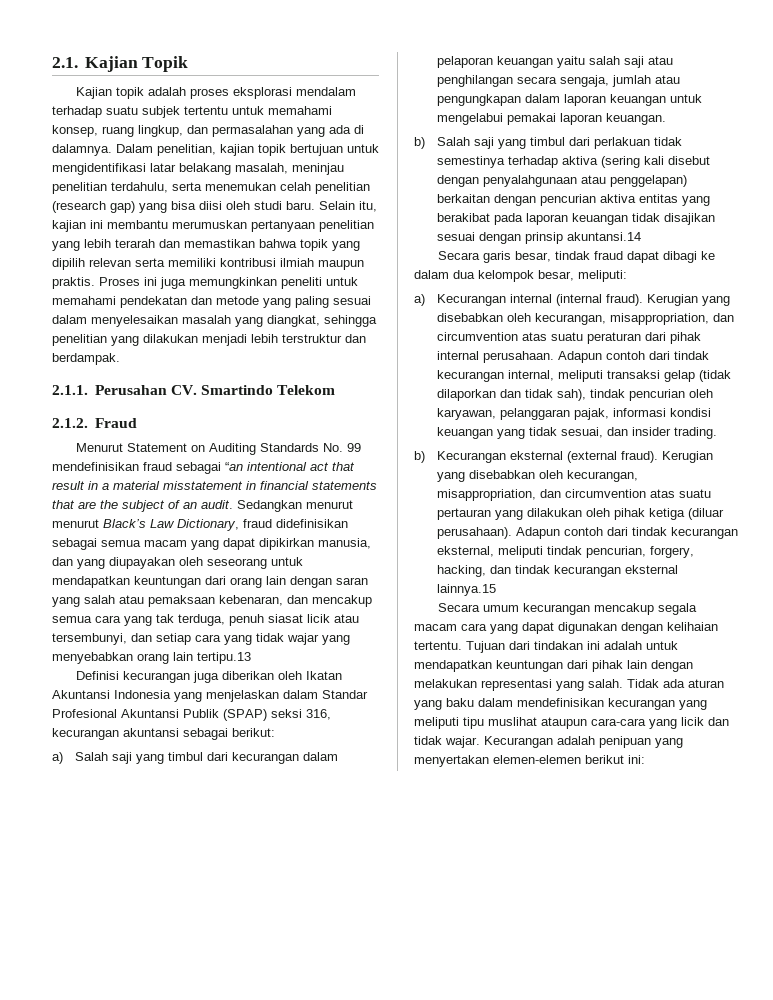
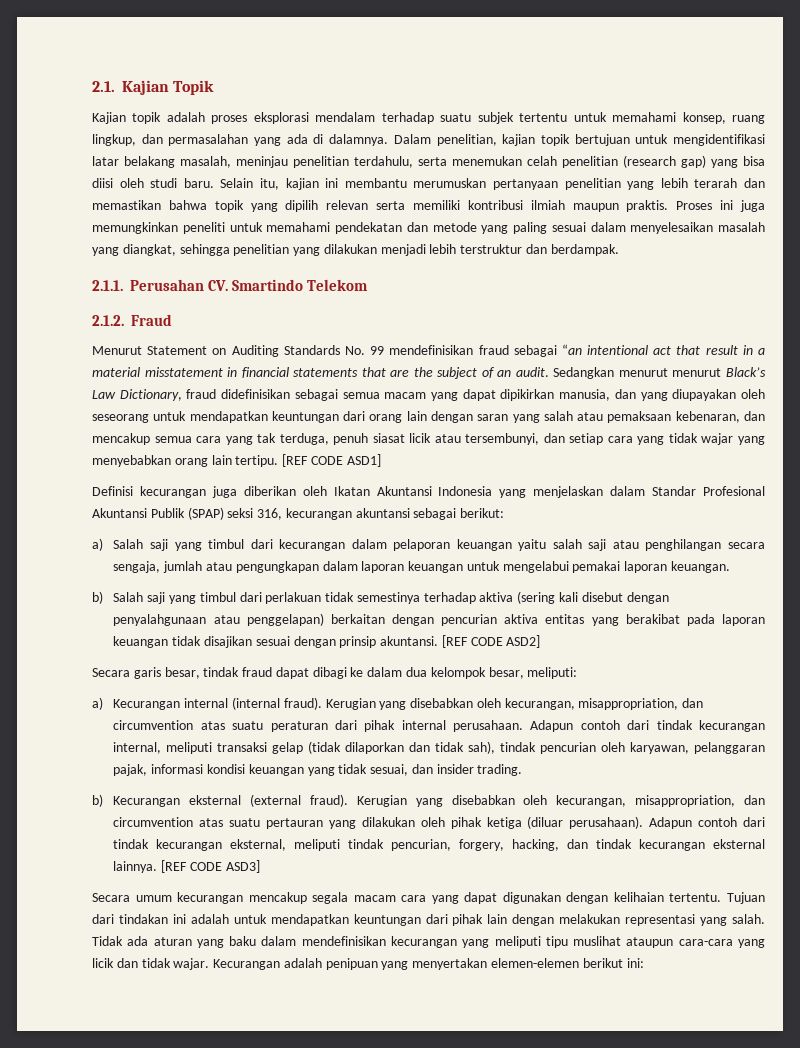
[197,652,251,664] tertipu.13 -> [235,454,381,467] tertipu. [REF CODE ASD1]
[567,232,642,241] akuntansi.14 -> [380,635,541,648] akuntansi. [REF CODE ASD2]
[437,584,497,596] lainnya.15 -> [113,860,260,873] lainnya. [REF CODE ASD3]

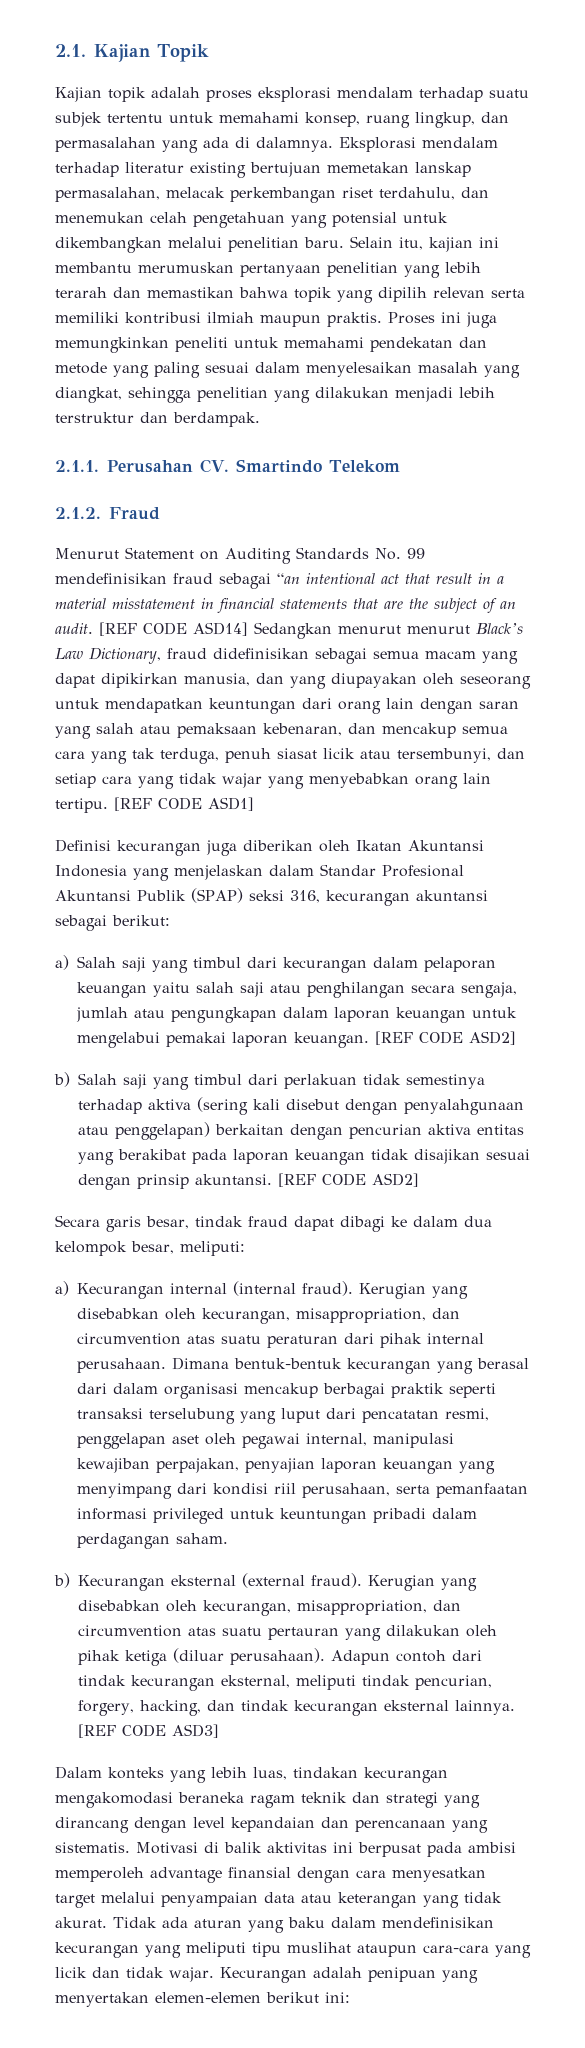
[393,134,765,146] [92,155,765,168] [92,178,178,188] Dalam penelitian, kajian topik bertujuan untuk mengidentifikasi latar belakang masalah, meninjau penelitian terdahulu, serta menemukan celah penelitian (research gap) yang bisa diisi oleh studi -> [339,137,498,152] [55,162,471,178] [55,187,489,203] [55,212,448,228] [55,237,299,253] Eksplorasi mendalam terhadap literatur existing bertujuan memetakan lanskap permasalahan, melacak perkembangan riset terdahulu, dan menemukan celah pengetahuan yang potensial untuk dikembangkan melalui penelitian
(549, 372) none -> [99,622,248,636] [REF CODE ASD14]
(731, 567) none -> [375,1031,516,1045] [REF CODE ASD2]
[530,720,765,732] [113,741,765,754] [113,764,523,776] Adapun contoh dari tindak kecurangan internal, meliputi transaksi gelap (tidak dilaporkan dan tidak sah), tindak pencurian oleh karyawan, pelanggaran pajak, informasi kondisi keuangan yang tidak sesuai, dan insider trading. -> [172,1357,529,1374] [77,1383,496,1399] [77,1408,489,1424] [77,1433,454,1449] [77,1458,495,1474] [77,1483,528,1499] [77,1508,477,1524] [77,1533,228,1549] Dimana bentuk-bentuk kecurangan yang berasal dari dalam organisasi mencakup berbagai praktik seperti transaksi terselubung yang luput dari pencatatan resmi, penggelapan aset oleh pegawai internal, manipulasi kewajiban perpajakan, penyajian laporan keuangan yang menyimpang dari kondisi riil perusahaan, serta pemanfaatan informasi privileged untuk keuntungan pribadi dalam perdagangan saham.
[92,892,766,904] [92,914,766,926] Secara umum kecurangan mencakup segala macam cara yang dapat digunakan dengan kelihaian tertentu. Tujuan dari tindakan ini adalah untuk mendapatkan keuntungan dari pihak lain dengan melakukan representasi yang salah. -> [55,1766,448,1783] [55,1792,480,1808] [55,1817,488,1833] [55,1842,516,1857] [55,1867,486,1883] [55,1892,502,1908] [55,1917,107,1928] Dalam konteks yang lebih luas, tindakan kecurangan mengakomodasi beraneka ragam teknik dan strategi yang dirancang dengan level kepandaian dan perencanaan yang sistematis. Motivasi di balik aktivitas ini berpusat pada ambisi memperoleh advantage finansial dengan cara menyesatkan target melalui penyampaian data atau keterangan yang tidak akurat.

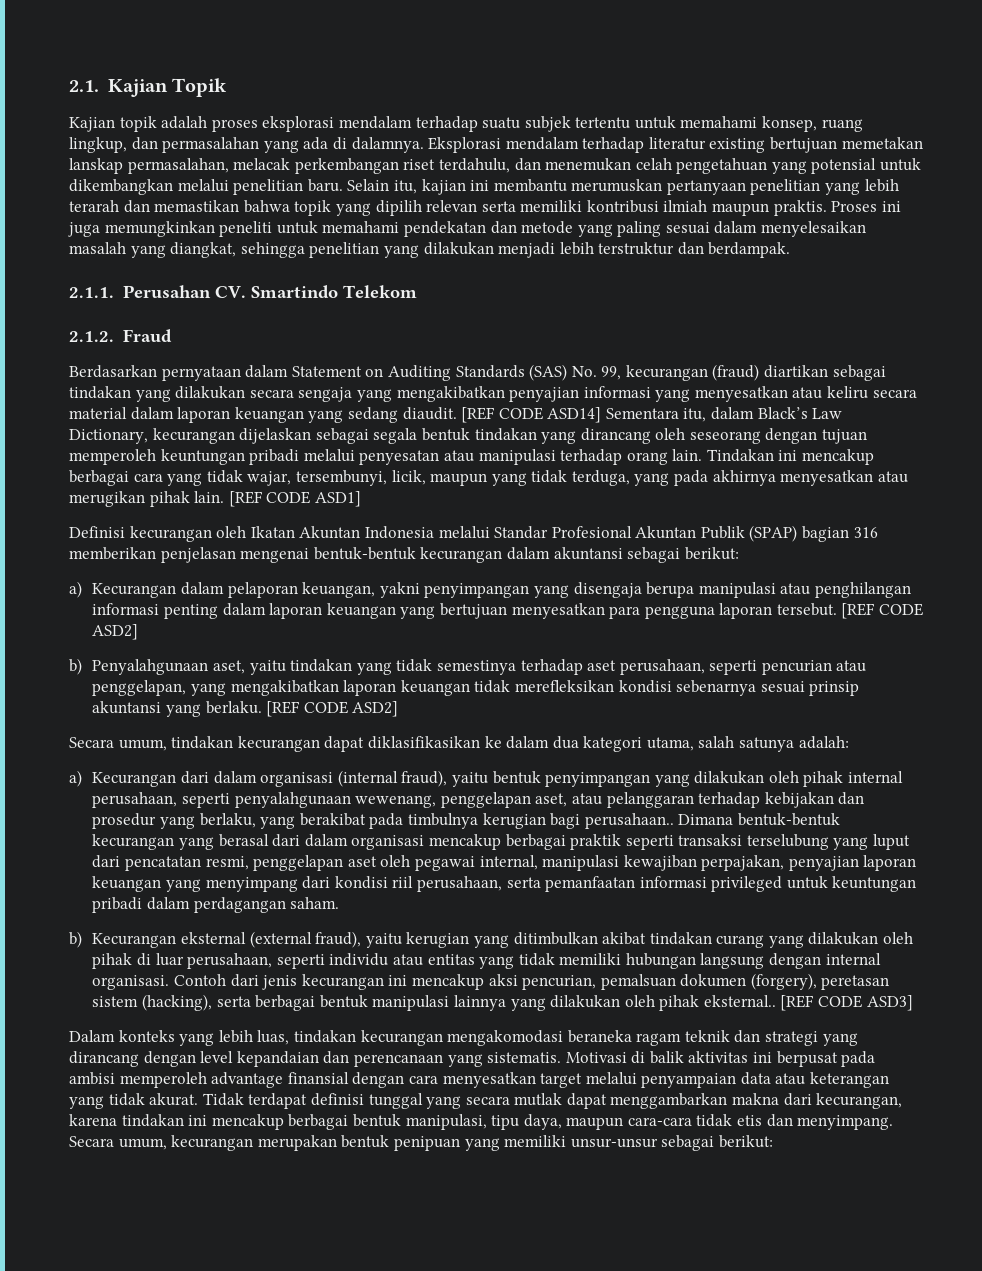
[55,548,119,559] Menurut -> [69,365,289,381] Berdasarkan pernyataan dalam
[375,548,425,560] [55,573,504,589] [55,598,516,613] [55,622,523,639] [55,647,518,664] [55,673,531,689] [55,698,519,714] [55,723,508,739] [55,748,525,764] [55,773,491,789] [55,798,108,813] No. 99 mendefinisikan fraud sebagai “an intentional act that result in a material misstatement in financial statements that are the subject of an audit. [REF CODE ASD14] Sedangkan menurut menurut Black’s Law Dictionary, fraud didefinisikan sebagai semua macam yang dapat dipikirkan manusia, dan yang diupayakan oleh seseorang untuk mendapatkan keuntungan dari orang lain dengan saran yang salah atau pemaksaan kebenaran, dan mencakup semua cara yang tak terduga, penuh siasat licik atau tersembunyi, dan setiap cara yang tidak wajar yang menyebabkan orang lain tertipu. -> [529,364,886,381] [69,386,917,402] [69,407,843,423] [69,428,868,444] [69,449,875,465] [69,470,908,486] [69,491,225,507] (SAS) No. 99, kecurangan (fraud) diartikan sebagai tindakan yang dilakukan secara sengaja yang mengakibatkan penyajian informasi yang menyesatkan atau keliru secara material dalam laporan keuangan yang sedang diaudit. [REF CODE ASD14] Sementara itu, dalam Black’s Law Dictionary, kecurangan dijelaskan sebagai segala bentuk tindakan yang dirancang oleh seseorang dengan tujuan memperoleh keuntungan pribadi melalui penyesatan atau manipulasi terhadap orang lain. Tindakan ini mencakup berbagai cara yang tidak wajar, tersembunyi, licik, maupun yang tidak terduga, yang pada akhirnya menyesatkan atau merugikan pihak lain.
[206,840,484,856] [55,865,314,881] juga diberikan oleh Ikatan Akuntansi Indonesia yang menjelaskan dalam -> [216,526,490,539] oleh Ikatan Akuntan Indonesia melalui
[55,890,131,901] Akuntansi -> [635,526,697,539] Akuntan
[248,890,488,906] [55,915,170,931] [55,955,496,973] [77,982,517,998] [76,1007,517,1023] [77,1031,516,1048] [54,1072,485,1090] [78,1097,524,1115] [78,1122,524,1140] [78,1149,530,1165] [78,1173,419,1190] [55,1215,492,1232] [55,1241,245,1256] [55,1281,468,1299] [77,1308,460,1324] [77,1333,484,1348] [77,1358,166,1373] seksi 316, kecurangan akuntansi sebagai berikut: // a) Salah saji yang timbul dari kecurangan dalam pelaporan keuangan yaitu salah saji atau penghilangan secara sengaja, jumlah atau pengungkapan dalam laporan keuangan untuk mengelabui pemakai laporan keuangan. [REF CODE ASD2] // b) Salah saji yang timbul dari perlakuan tidak semestinya terhadap aktiva (sering kali disebut dengan penyalahgunaan atau penggelapan) berkaitan dengan pencurian aktiva entitas yang berakibat pada laporan keuangan tidak disajikan sesuai dengan prinsip akuntansi. [REF CODE ASD2] // Secara garis besar, tindak fraud dapat dibagi ke dalam dua kelompok besar, meliputi: // a) Kecurangan internal (internal fraud). Kerugian yang disebabkan oleh kecurangan, misappropriation, dan circumvention atas suatu peraturan dari pihak internal perusahaan. -> [802,526,878,542] [69,547,739,563] [69,581,911,598] [92,603,924,619] [92,624,139,640] [69,658,867,675] [92,680,860,696] [92,701,399,717] [69,736,849,752] [69,770,904,787] [92,792,865,808] [92,813,674,829] bagian 316 memberikan penjelasan mengenai bentuk-bentuk kecurangan dalam akuntansi sebagai berikut: // a) Kecurangan dalam pelaporan keuangan, yakni penyimpangan yang disengaja berupa manipulasi atau penghilangan informasi penting dalam laporan keuangan yang bertujuan menyesatkan para pengguna laporan tersebut. [REF CODE ASD2] // b) Penyalahgunaan aset, yaitu tindakan yang tidak semestinya terhadap aset perusahaan, seperti pencurian atau penggelapan, yang mengakibatkan laporan keuangan tidak merefleksikan kondisi sebenarnya sesuai prinsip akuntansi yang berlaku. [REF CODE ASD2] // Secara umum, tindakan kecurangan dapat diklasifikasikan ke dalam dua kategori utama, salah satunya adalah: // a) Kecurangan dari dalam organisasi (internal fraud), yaitu bentuk penyimpangan yang dilakukan oleh pihak internal perusahaan, seperti penyalahgunaan wewenang, penggelapan aset, atau pelanggaran terhadap kebijakan dan prosedur yang berlaku, yang berakibat pada timbulnya kerugian bagi perusahaan..
[311,1573,477,1591] [78,1600,461,1616] [78,1625,497,1641] [78,1648,482,1666] [78,1675,492,1691] [78,1700,515,1716] fraud). Kerugian yang disebabkan oleh kecurangan, misappropriation, dan circumvention atas suatu pertauran yang dilakukan oleh pihak ketiga (diluar perusahaan). Adapun contoh dari tindak kecurangan eksternal, meliputi tindak pencurian, forgery, hacking, dan tindak kecurangan eksternal lainnya. -> [315,931,914,948] [92,953,881,969] [92,973,890,990] [92,994,776,1011] fraud), yaitu kerugian yang ditimbulkan akibat tindakan curang yang dilakukan oleh pihak di luar perusahaan, seperti individu atau entitas yang tidak memiliki hubungan langsung dengan internal organisasi. Contoh dari jenis kecurangan ini mencakup aksi pencurian, pemalsuan dokumen (forgery), peretasan sistem (hacking), serta berbagai bentuk manipulasi lainnya yang dilakukan oleh pihak eksternal..
[162,1917,494,1933] [55,1942,531,1958] [55,1967,478,1983] [55,1992,350,2007] ada aturan yang baku dalam mendefinisikan kecurangan yang meliputi tipu muslihat ataupun cara-cara yang licik dan tidak wajar. Kecurangan adalah penipuan yang menyertakan elemen-elemen berikut ini: -> [248,1093,903,1109] [69,1114,894,1130] [69,1135,773,1151] terdapat definisi tunggal yang secara mutlak dapat menggambarkan makna dari kecurangan, karena tindakan ini mencakup berbagai bentuk manipulasi, tipu daya, maupun cara-cara tidak etis dan menyimpang. Secara umum, kecurangan merupakan bentuk penipuan yang memiliki unsur-unsur sebagai berikut:

